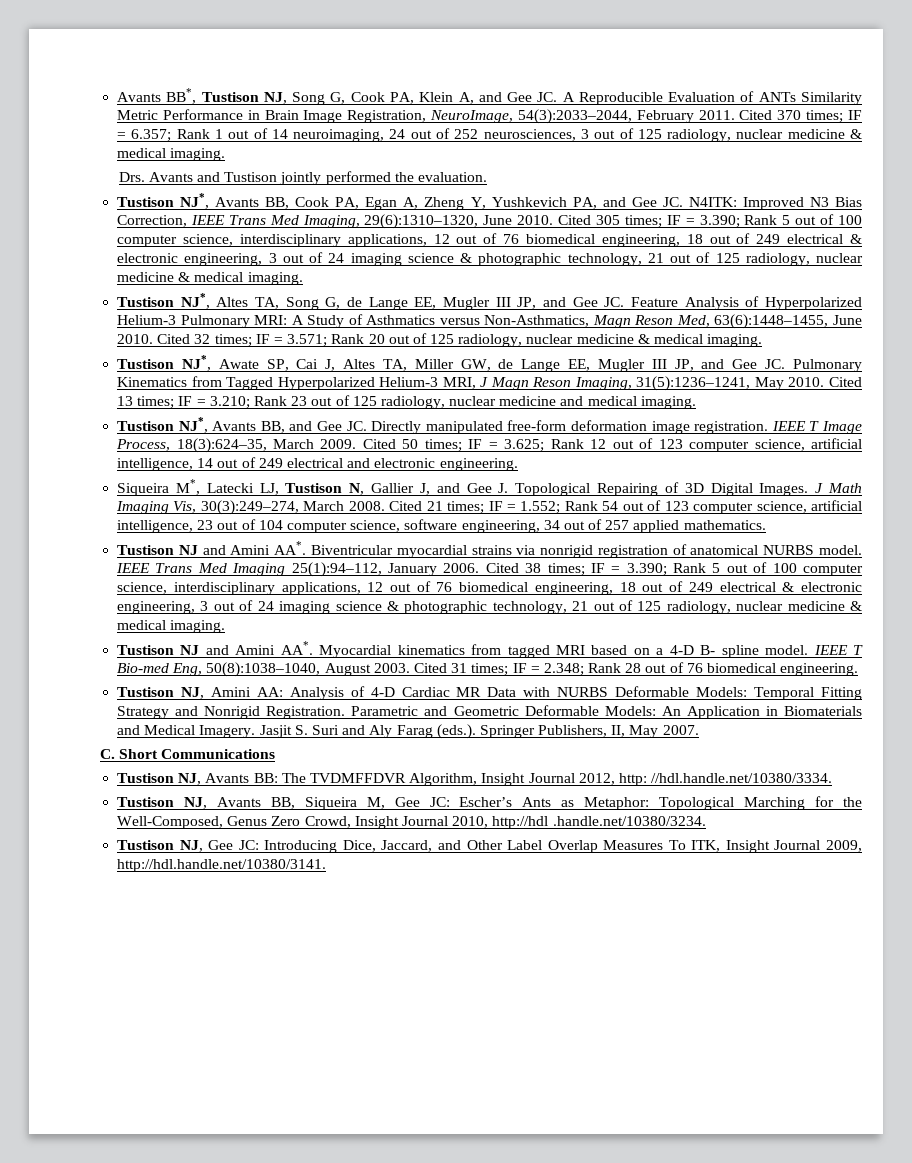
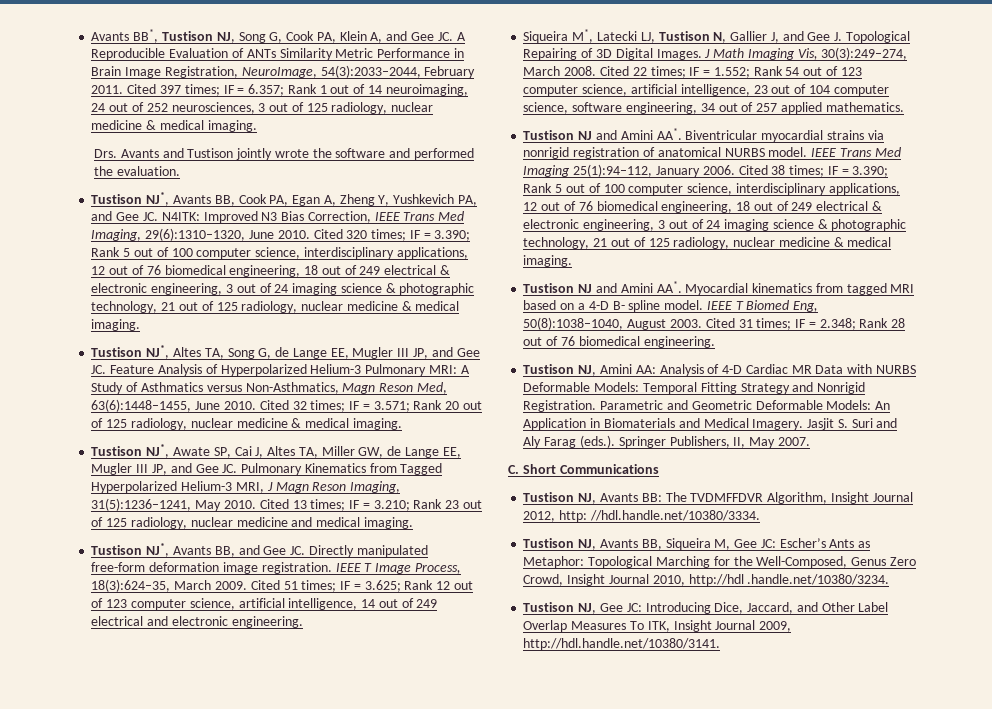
[777,110,802,120] 370 -> [159,85,181,94] 397
(322, 178) none -> [274,148,411,158] wrote the software and
[596,215,621,225] 305 -> [346,230,368,239] 320
[402,439,419,449] 50 -> [283,581,298,590] 51
[426,501,443,511] 21 -> [632,67,647,76] 22
[117,663,170,673] Bio-med -> [746,300,790,310] Biomed

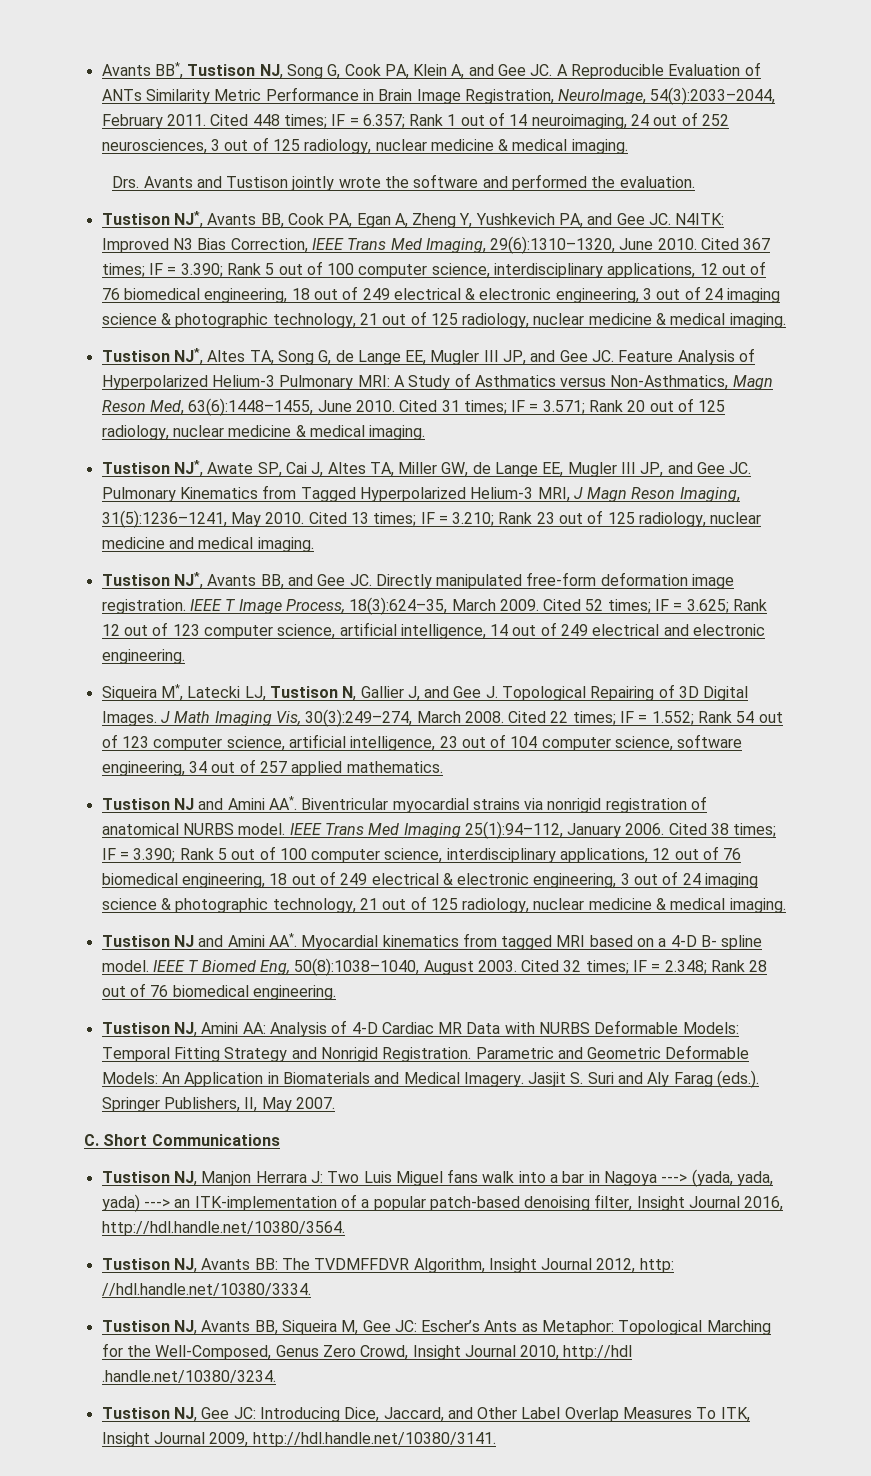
[159,85,181,94] 397 -> [252,114,280,126] 448
[346,230,368,239] 320 -> [743,238,771,250] 367
[292,401,307,410] 32 -> [441,400,460,412] 31
[283,581,298,590] 51 -> [585,599,604,611] 52
[738,319,753,328] 31 -> [563,960,582,972] 32
(659, 469) none -> [101,1169,774,1187] [101,1194,784,1212] [101,1221,345,1236] // Tustison NJ, Manjon Herrara J: Two Luis Miguel fans walk into a bar in Nagoya ---> (yada, yada, yada) ---> an ITK-implementation of a popular patch-based denoising filter, Insight Journal 2016, http://hdl.handle.net/10380/3564.

